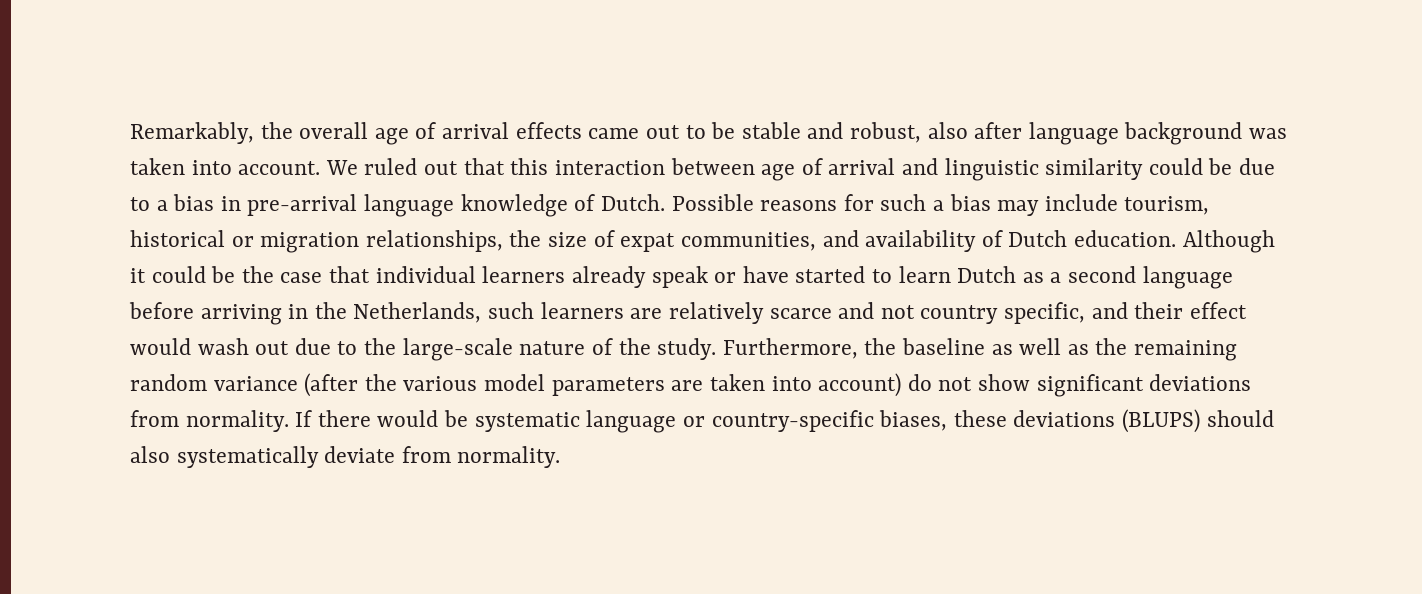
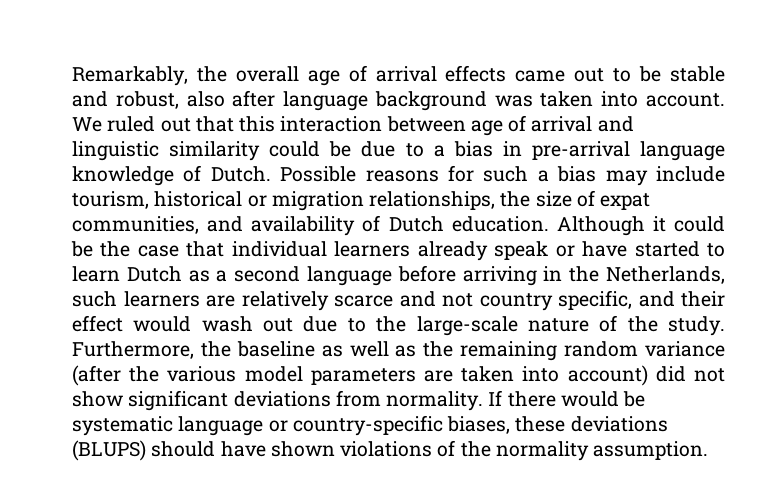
[907,374,932,391] do -> [655,366,686,382] did
[130,446,561,468] also systematically deviate from normality. -> [220,440,709,461] have shown violations of the normality assumption.

